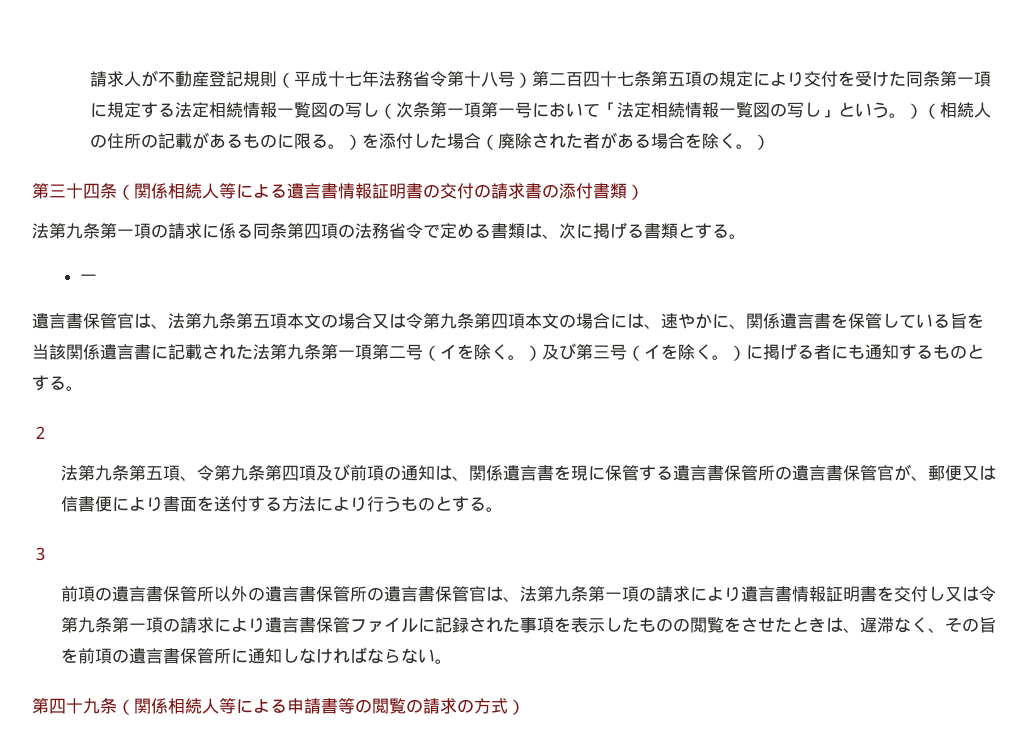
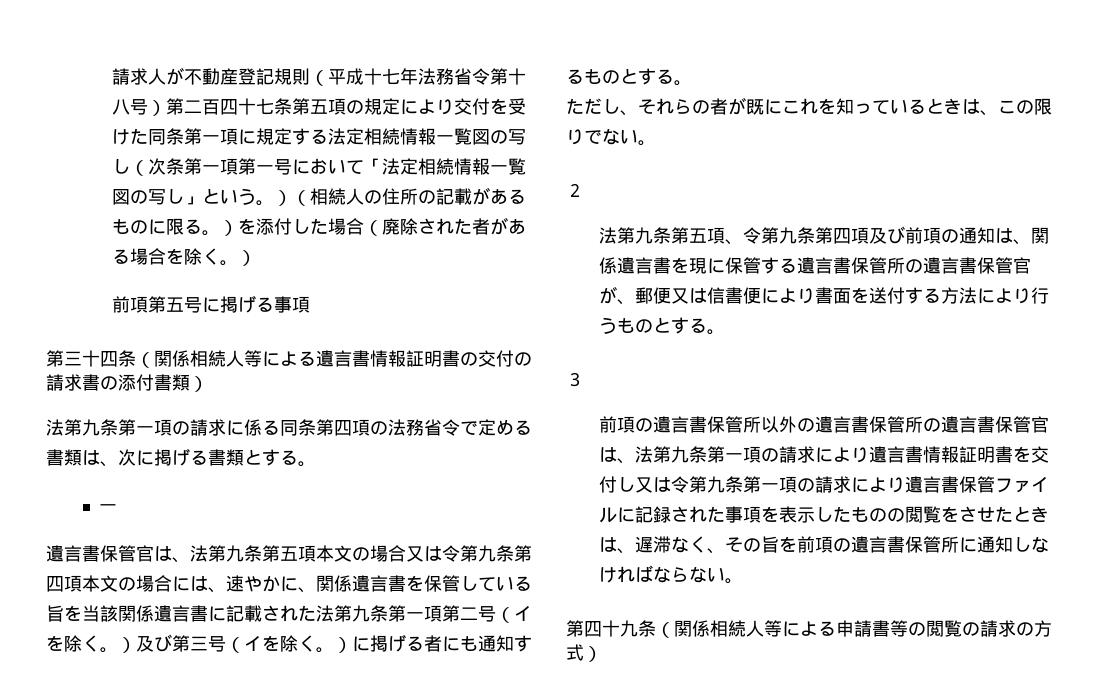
(771, 142) none -> [112,295,311,313] // 前項第五号に掲げる事項
(83, 388) none -> [566,97,1052,116] [566,128,656,146] // ただし、それらの者が既にこれを知っているときは、この限りでない。

